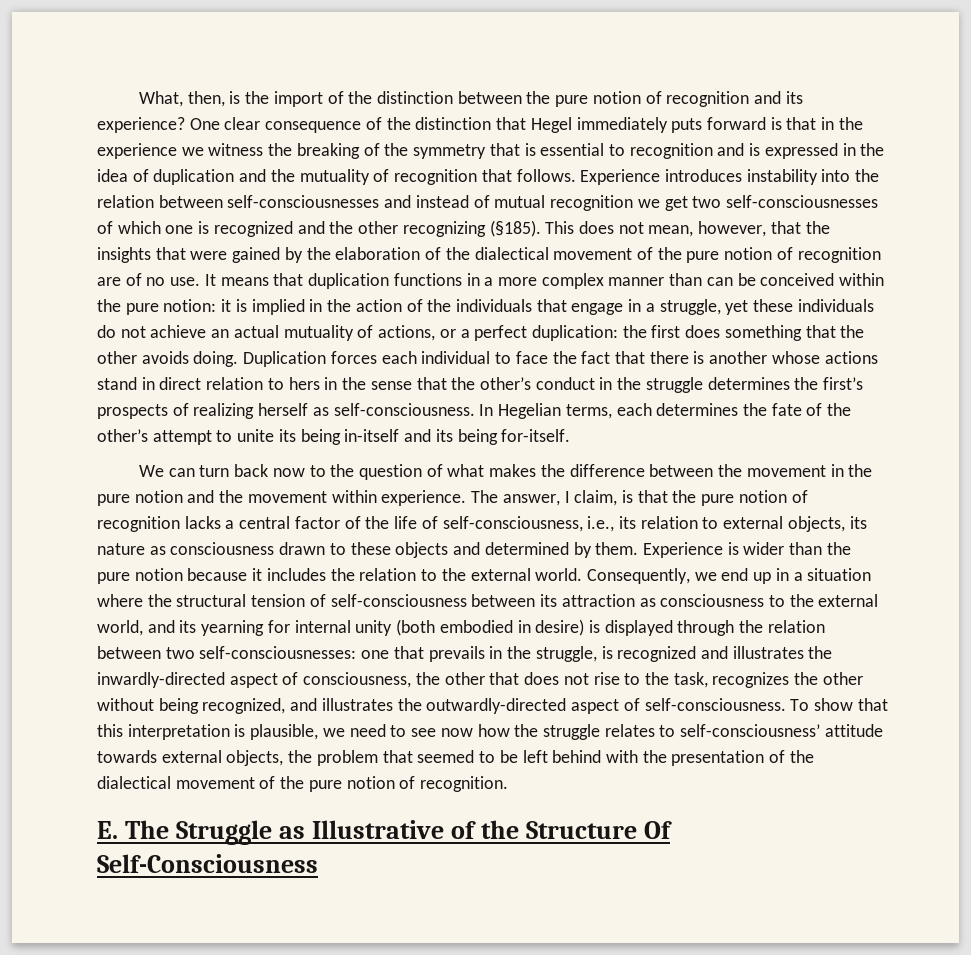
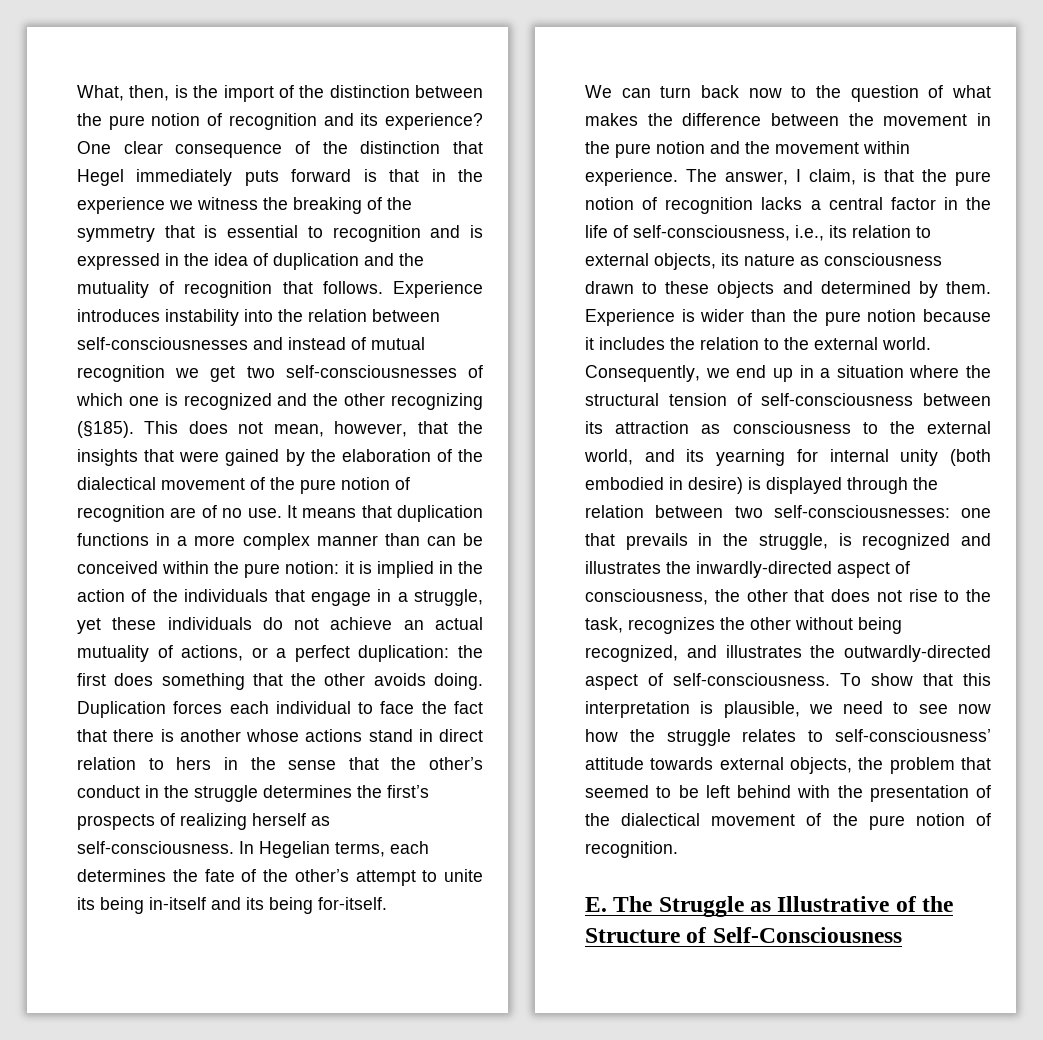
[344,516,361,529] of -> [943,197,958,210] in
[644,821,673,839] Of -> [686,927,708,943] of

